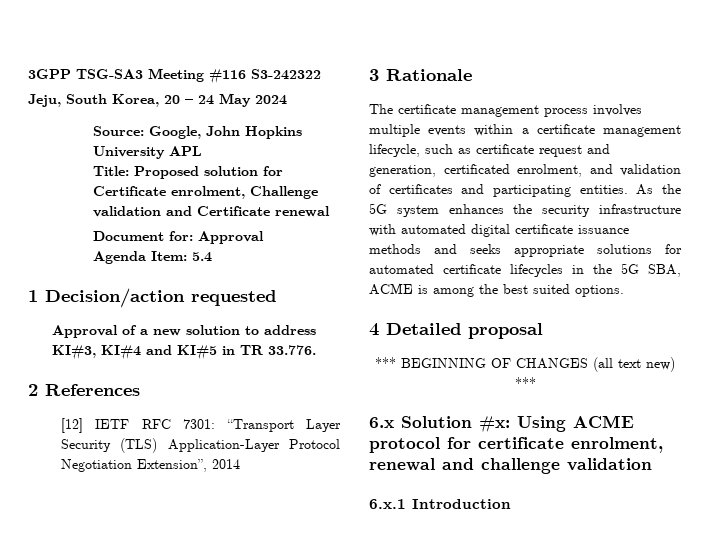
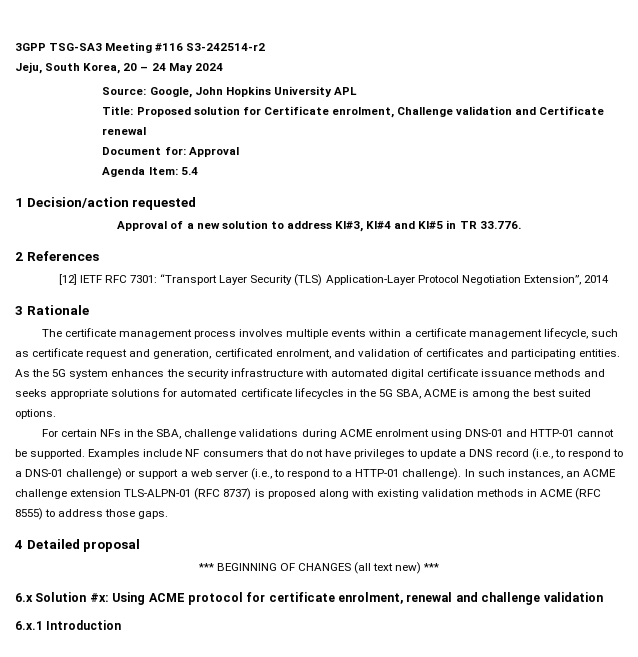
[251,69,321,80] S3-242322 -> [186,43,266,51] S3-242514-r2
(624, 291) none -> [41,429,615,439] [15,448,623,460] [15,468,616,480] [15,488,602,500] [15,508,169,520] // For certain NFs in the SBA, challenge validations during ACME enrolment using DNS-01 and HTTP-01 cannot be supported. Examples include NF consumers that do not have privileges to update a DNS record (i.e., to respond to a DNS-01 challenge) or support a web server (i.e., to respond to a HTTP-01 challenge). In such instances, an ACME challenge extension TLS-ALPN-01 (RFC 8737) is proposed along with existing validation methods in ACME (RFC 8555) to address those gaps.

